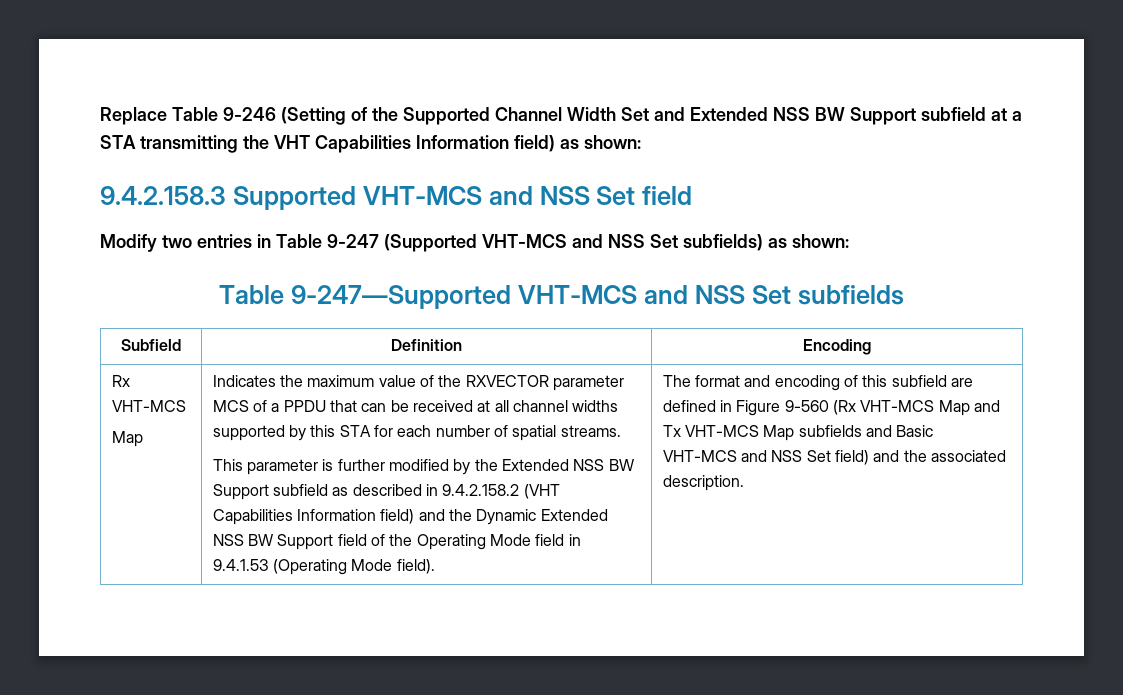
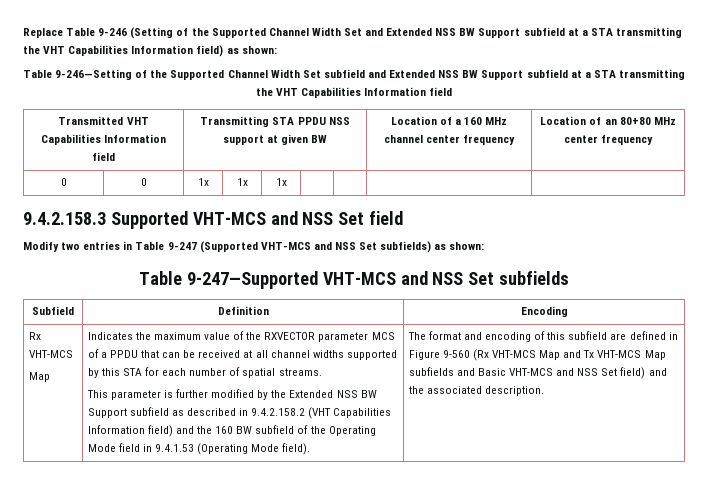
(641, 142) none -> [23,69,685,80] [255,87,453,98] [58,116,149,125] [40,134,167,145] [92,152,115,161] [200,116,350,127] [222,134,328,145] [390,116,508,125] [383,135,516,145] [540,116,676,125] [563,135,654,145] [60,178,67,186] [140,178,147,186] [197,178,209,186] [236,178,248,186] [275,178,287,186] // Table 9-246—Setting of the Supported Channel Width Set subfield and Extended NSS BW Support subfield at a STA transmitting the VHT Capabilities Information field // Transmitted VHT Capabilities Information field | Transmitting STA PPDU NSS support at given BW | Location of a 160 MHz channel center frequency | Location of an 80+80 MHz center frequency // 0 | 0 | 1x | 1x | 1x | | | |
[476,509,608,525] [212,534,367,550] Dynamic Extended NSS BW Support field -> [215,425,295,434] 160 BW subfield

